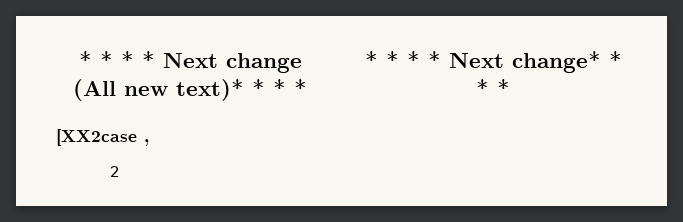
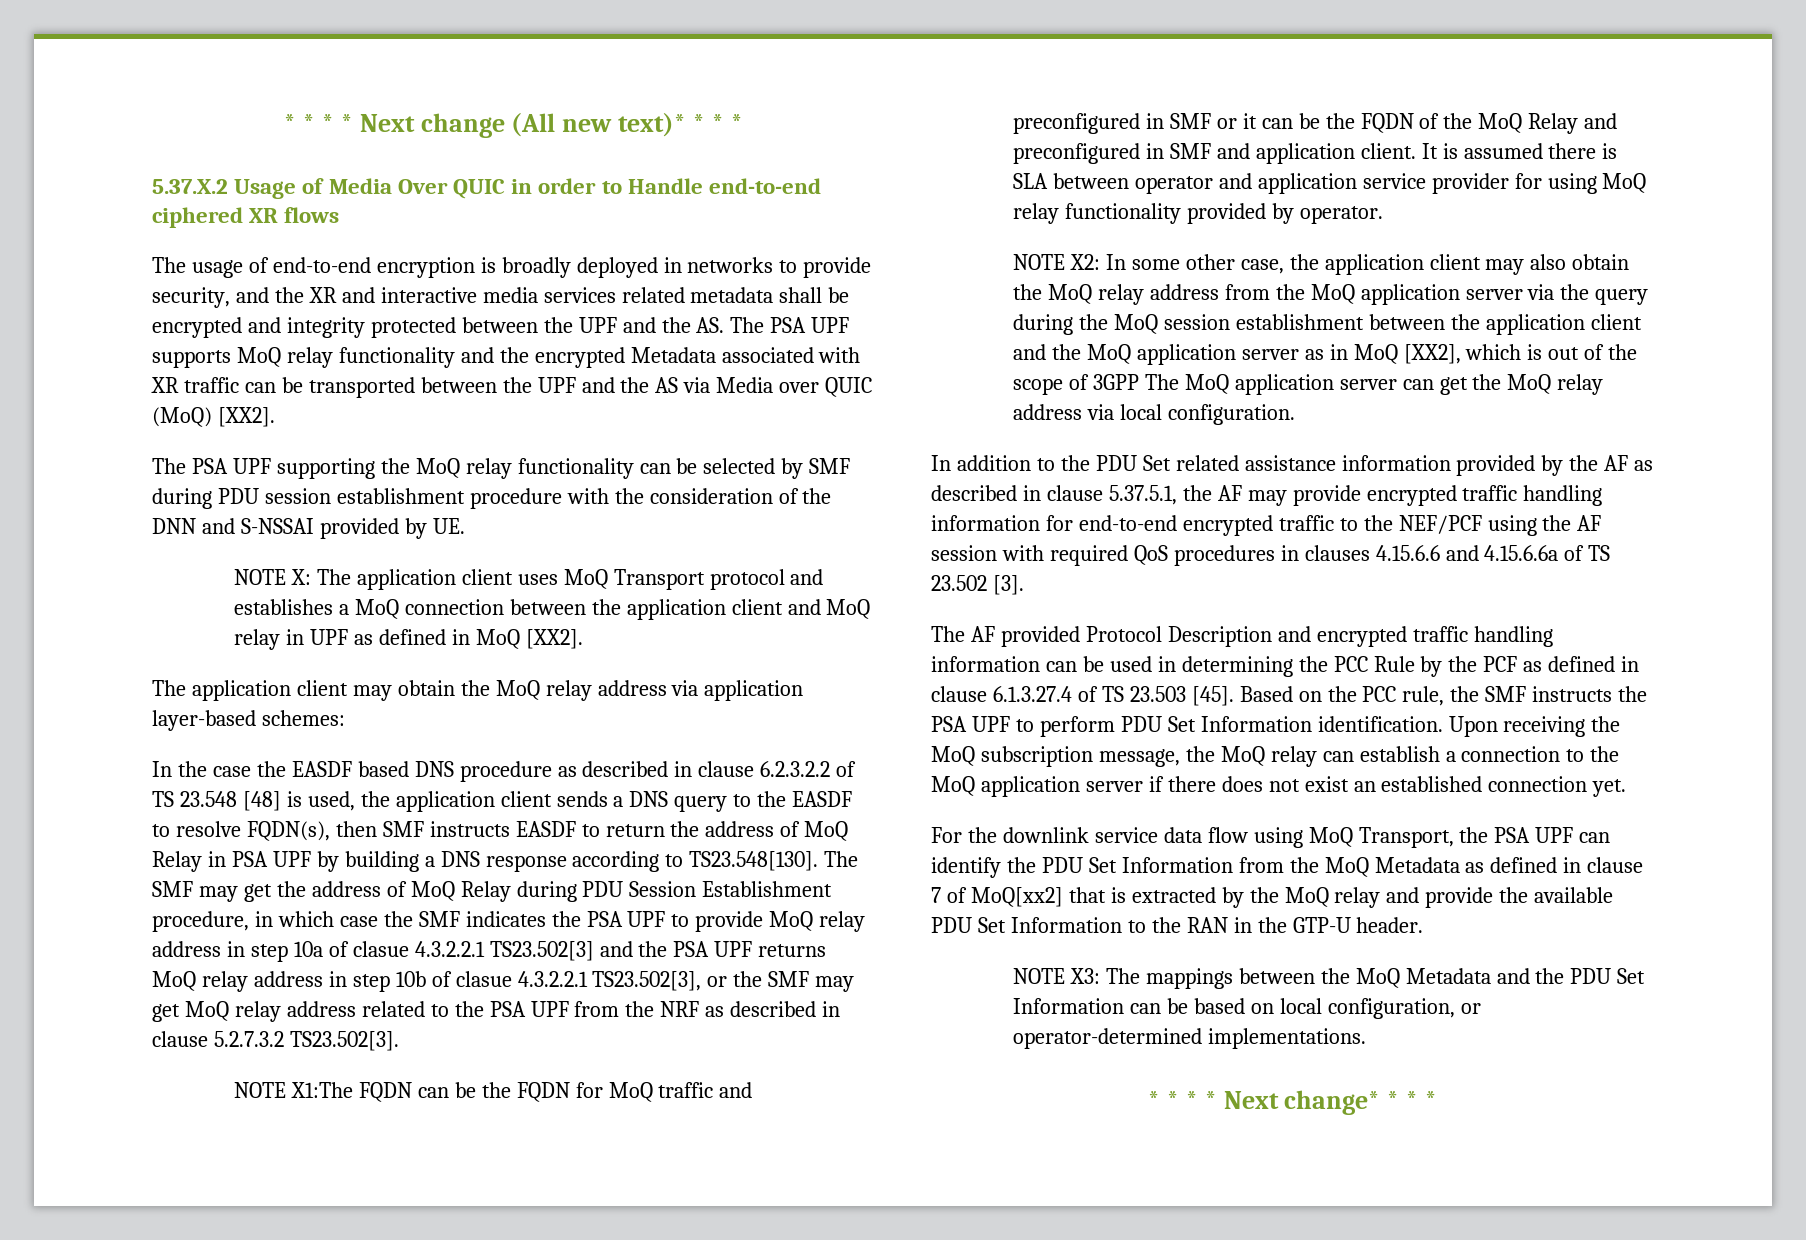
[56,129,149,146] [109,166,120,177] [XX2case , // 2 -> [152,178,822,199] [152,207,340,228] [152,257,872,278] [152,287,850,308] [152,317,850,338] [152,347,861,368] [151,377,873,398] [152,407,275,427] [152,458,851,479] [152,488,832,509] [152,518,465,539] [234,569,824,590] [234,599,871,620] [234,629,583,650] [152,680,804,701] [152,710,345,731] [152,761,857,782] [152,791,853,812] [152,821,849,841] [152,851,859,872] [152,881,833,902] [152,911,866,932] [152,941,827,962] [152,971,855,992] [152,1001,841,1022] [152,1031,399,1051] [234,1082,753,1102] [1013,113,1618,134] [1013,143,1618,164] [1013,173,1647,194] [1013,203,1383,224] [1013,254,1630,275] [1013,284,1649,305] [1013,314,1642,335] [1013,344,1638,365] [1013,374,1604,395] [1013,404,1295,425] [931,455,1654,476] [931,485,1603,506] [931,515,1602,536] [931,545,1611,566] [931,575,1024,595] [931,626,1553,647] [931,656,1640,677] [931,686,1648,706] [931,716,1621,737] [931,746,1620,767] [931,776,1627,797] [931,827,1611,848] [931,857,1644,878] [931,887,1614,908] [931,917,1424,933] [1013,968,1646,989] [1013,998,1481,1019] [1013,1028,1366,1049] 5.37.X.2 Usage of Media Over QUIC in order to Handle end-to-end ciphered XR flows // The usage of end-to-end encryption is broadly deployed in networks to provide security, and the XR and interactive media services related metadata shall be encrypted and integrity protected between the UPF and the AS. The PSA UPF supports MoQ relay functionality and the encrypted Metadata associated with XR traffic can be transported between the UPF and the AS via Media over QUIC (MoQ) [XX2]. // The PSA UPF supporting the MoQ relay functionality can be selected by SMF during PDU session establishment procedure with the consideration of the DNN and S-NSSAI provided by UE. // NOTE X: The application client uses MoQ Transport protocol and establishes a MoQ connection between the application client and MoQ relay in UPF as defined in MoQ [XX2]. // The application client may obtain the MoQ relay address via application layer-based schemes: // In the case the EASDF based DNS procedure as described in clause 6.2.3.2.2 of TS 23.548 [48] is used, the application client sends a DNS query to the EASDF to resolve FQDN(s), then SMF instructs EASDF to return the address of MoQ Relay in PSA UPF by building a DNS response according to TS23.548[130]. The SMF may get the address of MoQ Relay during PDU Session Establishment procedure, in which case the SMF indicates the PSA UPF to provide MoQ relay address in step 10a of clasue 4.3.2.2.1 TS23.502[3] and the PSA UPF returns MoQ relay address in step 10b of clasue 4.3.2.2.1 TS23.502[3], or the SMF may get MoQ relay address related to the PSA UPF from the NRF as described in clause 5.2.7.3.2 TS23.502[3]. // NOTE X1:The FQDN can be the FQDN for MoQ traffic and preconfigured in SMF or it can be the FQDN of the MoQ Relay and preconfigured in SMF and application client. It is assumed there is SLA between operator and application service provider for using MoQ relay functionality provided by operator. // NOTE X2: In some other case, the application client may also obtain the MoQ relay address from the MoQ application server via the query during the MoQ session establishment between the application client and the MoQ application server as in MoQ [XX2], which is out of the scope of 3GPP The MoQ application server can get the MoQ relay address via local configuration. // In addition to the PDU Set related assistance information provided by the AF as described in clause 5.37.5.1, the AF may provide encrypted traffic handling information for end-to-end encrypted traffic to the NEF/PCF using the AF session with required QoS procedures in clauses 4.15.6.6 and 4.15.6.6a of TS 23.502 [3]. // The AF provided Protocol Description and encrypted traffic handling information can be used in determining the PCC Rule by the PCF as defined in clause 6.1.3.27.4 of TS 23.503 [45]. Based on the PCC rule, the SMF instructs the PSA UPF to perform PDU Set Information identification. Upon receiving the MoQ subscription message, the MoQ relay can establish a connection to the MoQ application server if there does not exist an established connection yet. // For the downlink service data flow using MoQ Transport, the PSA UPF can identify the PDU Set Information from the MoQ Metadata as defined in clause 7 of MoQ[xx2] that is extracted by the MoQ relay and provide the available PDU Set Information to the RAN in the GTP-U header. // NOTE X3: The mappings between the MoQ Metadata and the PDU Set Information can be based on local configuration, or operator-determined implementations.

